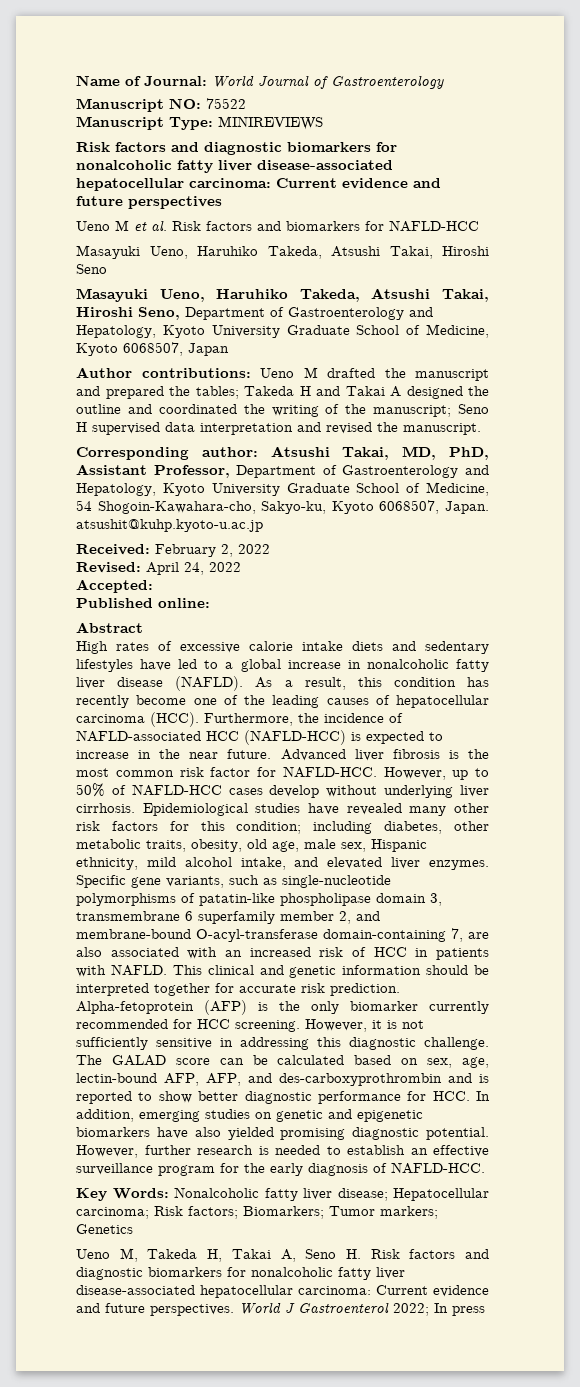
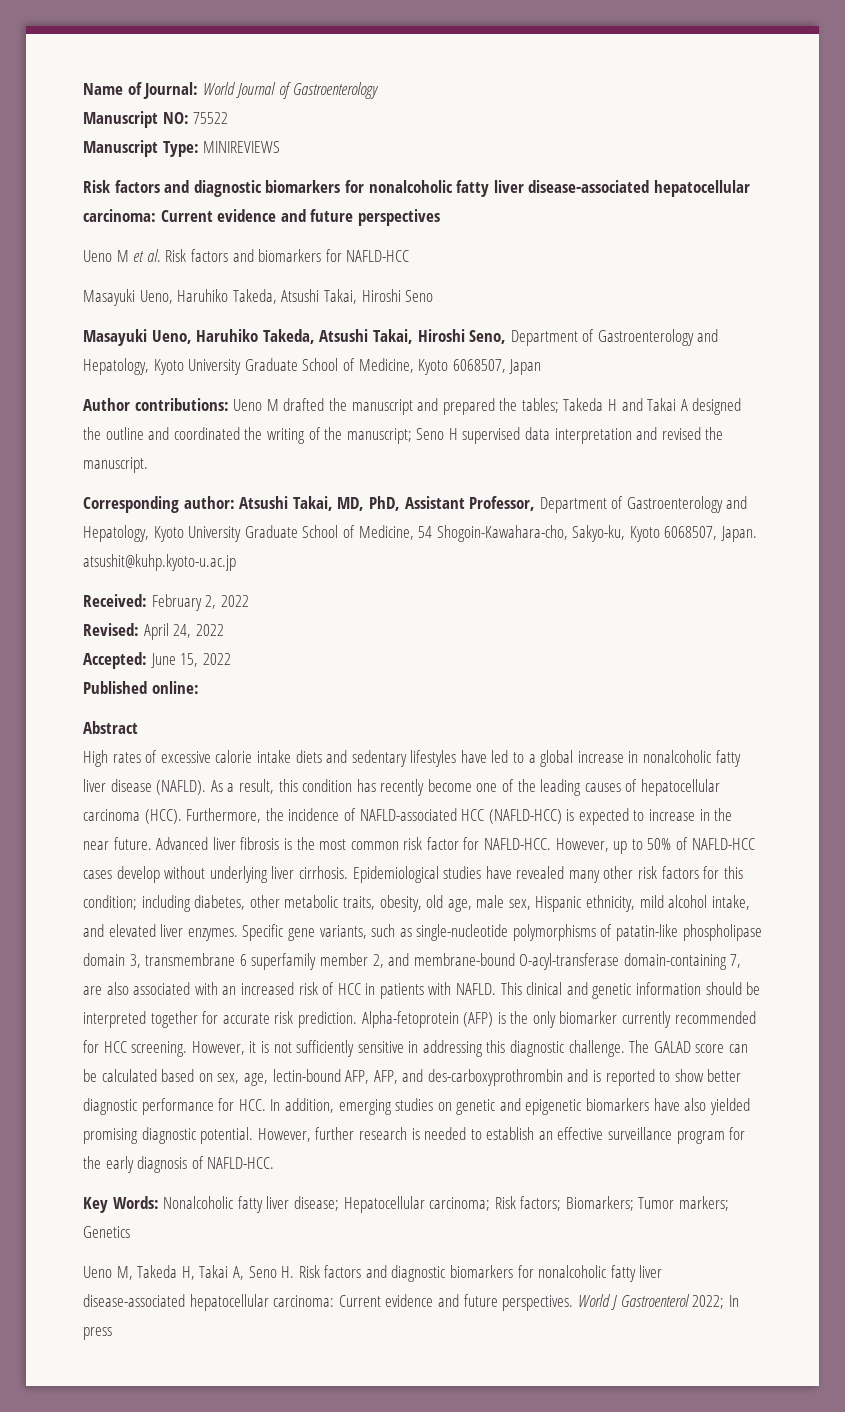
(153, 586) none -> [150,653,231,668] June 15, 2022

